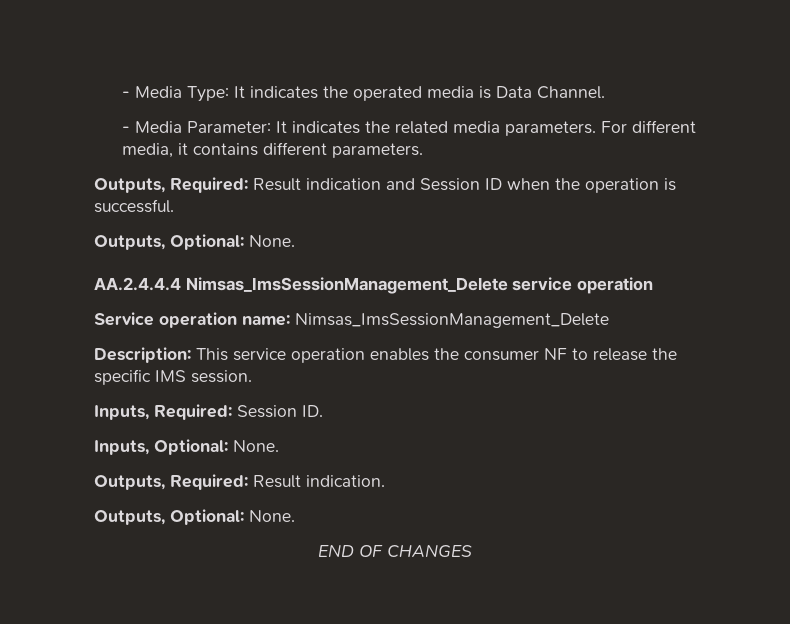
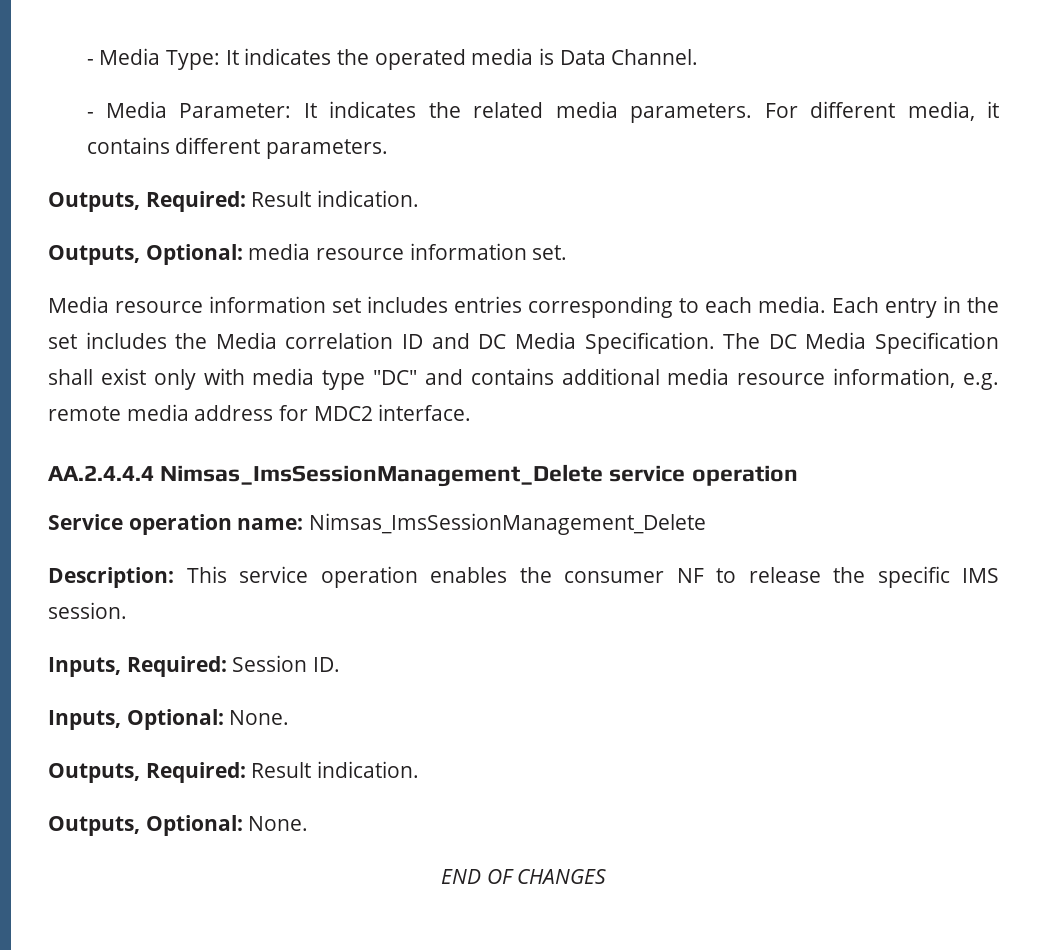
[306,178,676,193] [94,199,174,213] [94,234,295,250] indication and Session ID when the operation is successful. // Outputs, Optional: None. -> [317,190,420,207] [48,243,568,265] [48,296,999,318] [48,332,1000,354] [48,368,999,390] [48,404,472,421] indication. // Outputs, Optional: media resource information set. // Media resource information set includes entries corresponding to each media. Each entry in the set includes the Media correlation ID and DC Media Specification. The DC Media Specification shall exist only with media type "DC" and contains additional media resource information, e.g. remote media address for MDC2 interface.

